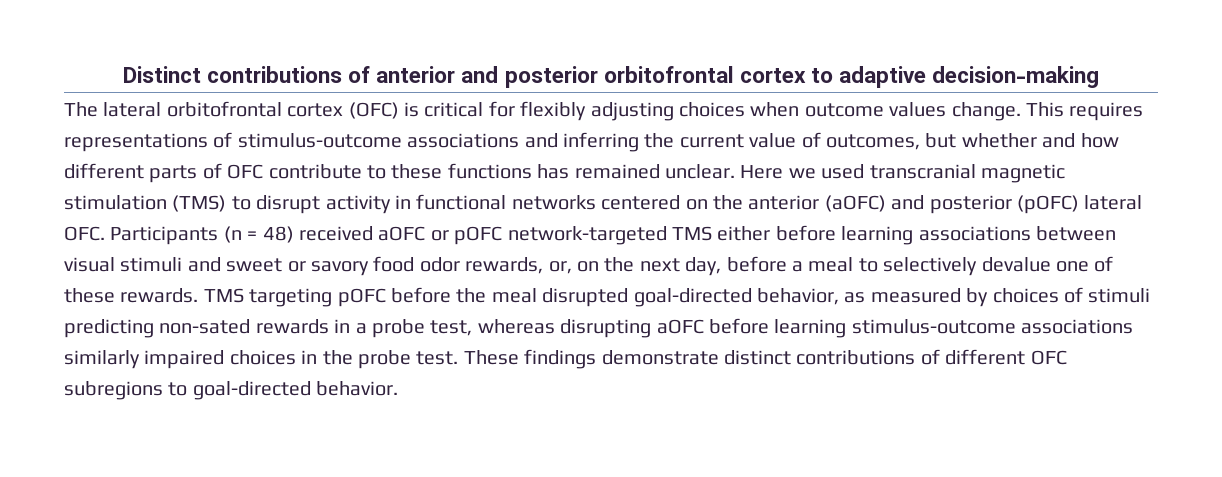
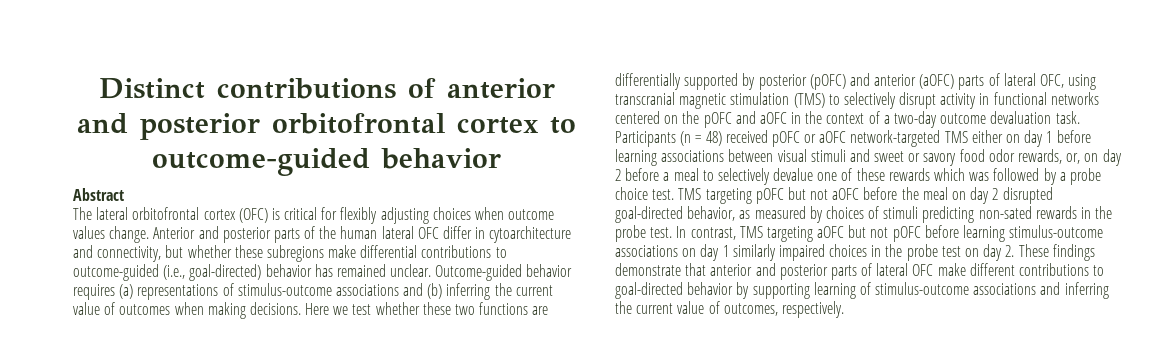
[838,66,1099,88] adaptive decision-making -> [152,148,501,176] [73,188,124,201] outcome-guided behavior // Abstract
[1025,102,1144,121] This requires -> [153,226,572,243] [73,245,507,262] [73,264,573,281] [73,284,134,300] Anterior and posterior parts of the human lateral OFC differ in cytoarchitecture and connectivity, but whether these subregions make differential contributions to outcome-guided (i.e., goal-directed) behavior has remained unclear. Outcome-guided behavior requires (a)
[563,132,1119,152] [64,163,865,183] inferring the current value of outcomes, but whether and how different parts of OFC contribute to these functions has remained unclear. Here we used -> [427,283,553,300] [73,302,549,319] [615,73,1097,90] (b) inferring the current value of outcomes when making decisions. Here we test whether these two functions are differentially supported by posterior (pOFC) and anterior (aOFC) parts of lateral OFC, using
(251, 203) none -> [843,92,896,109] selectively
[748,195,1143,214] [64,226,105,241] anterior (aOFC) and posterior (pOFC) lateral OFC. -> [703,111,1080,128] pOFC and aOFC in the context of a two-day outcome devaluation task.
[378,226,771,245] aOFC or pOFC network-targeted TMS either -> [771,130,1053,147] pOFC or aOFC network-targeted TMS either on day 1
[604,257,722,276] the next day, -> [1102,149,1122,166] [615,169,621,181] day 2
[120,287,537,307] rewards. TMS targeting pOFC before the meal -> [888,168,1101,185] [615,187,999,204] rewards which was followed by a probe choice test. TMS targeting pOFC but not aOFC before the meal on day 2
[355,319,704,338] a probe test, whereas disrupting aOFC -> [1095,206,1113,219] [615,225,921,242] the probe test. In contrast, TMS targeting aOFC but not pOFC
(1134, 326) none -> [682,244,729,261] on day 1
[416,349,1067,369] [64,381,399,400] test. These findings demonstrate distinct contributions of different OFC subregions to goal-directed behavior. -> [941,244,1095,261] [615,263,1105,280] [615,282,1109,299] [615,301,844,318] test on day 2. These findings demonstrate that anterior and posterior parts of lateral OFC make different contributions to goal-directed behavior by supporting learning of stimulus-outcome associations and inferring the current value of outcomes, respectively.

